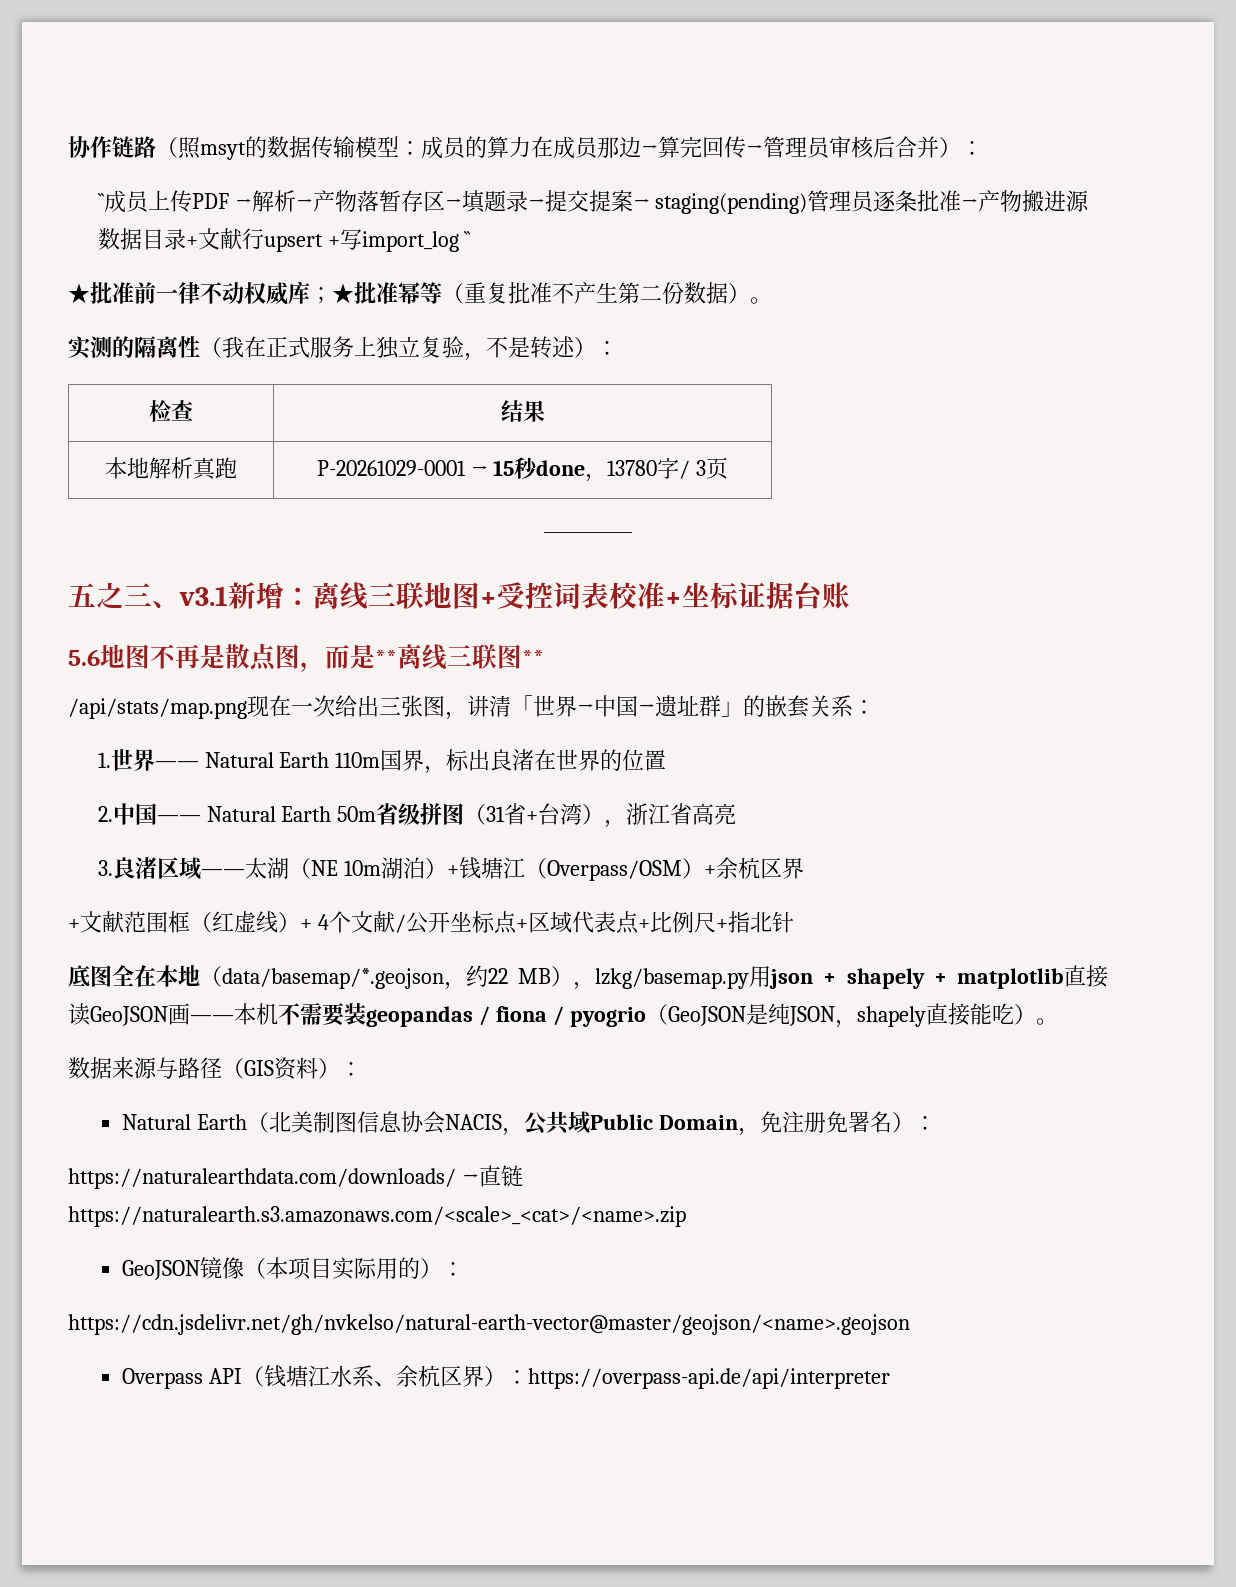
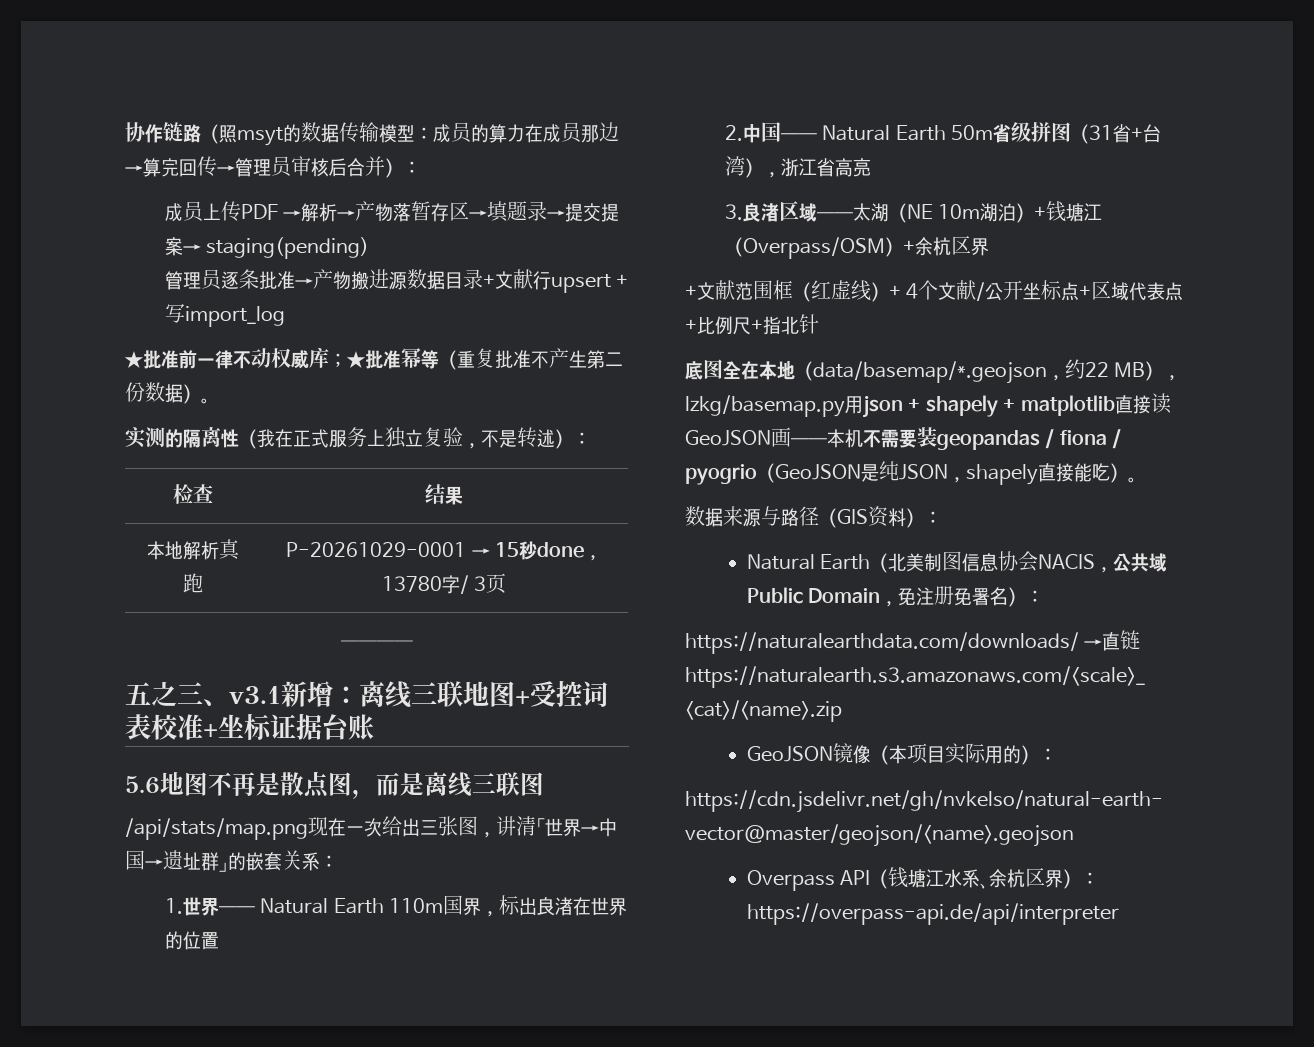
[97,193,105,209] `` -> (421, 167) none
(808, 203) none -> (370, 248) //
[464,231,472,247] `` -> (285, 316) none
[375,650,397,666] ** -> (424, 784) none
[522,650,544,666] ** -> (544, 784) none

